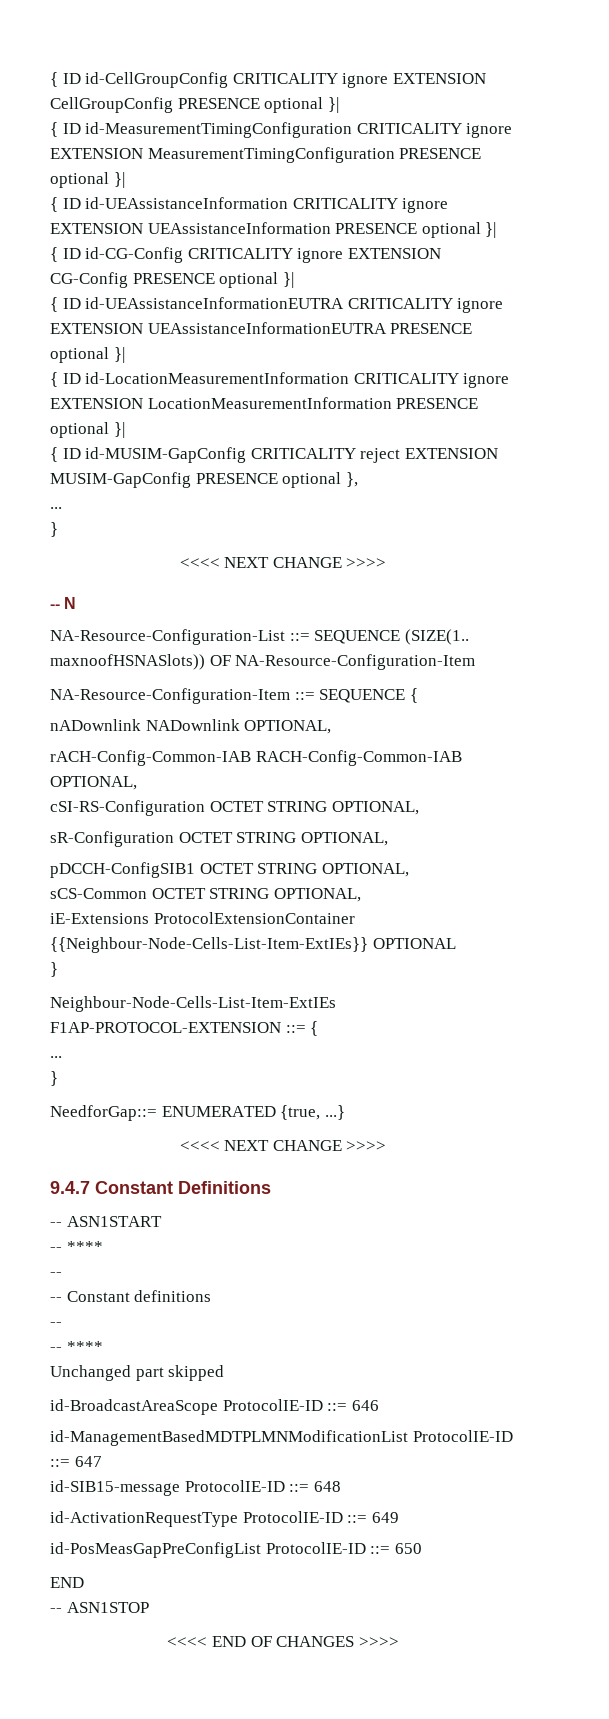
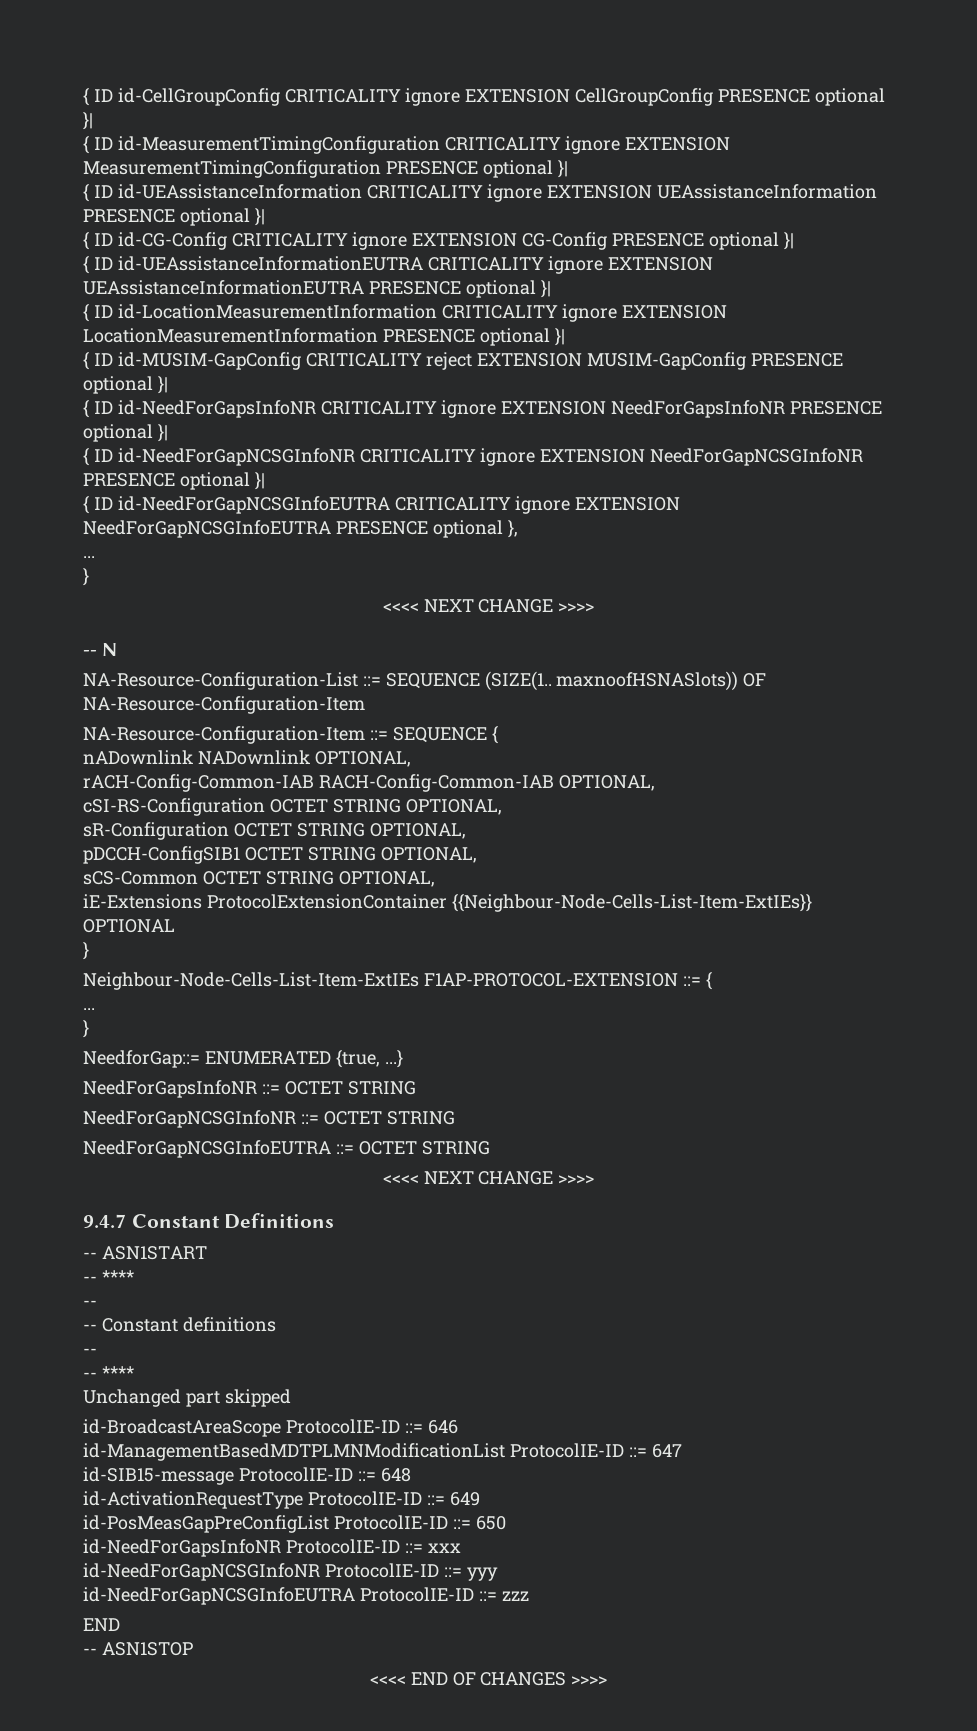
(342, 480) none -> [157,375,168,394] [83,399,883,418] [83,423,168,442] [83,447,864,466] [83,471,265,490] [83,495,681,514] [83,520,503,538] }| // { ID id-NeedForGapsInfoNR CRITICALITY ignore EXTENSION NeedForGapsInfoNR PRESENCE optional }| // { ID id-NeedForGapNCSGInfoNR CRITICALITY ignore EXTENSION NeedForGapNCSGInfoNR PRESENCE optional }| // { ID id-NeedForGapNCSGInfoEUTRA CRITICALITY ignore EXTENSION NeedForGapNCSGInfoEUTRA PRESENCE optional
(345, 1112) none -> [83,1080,416,1098] [83,1110,455,1128] [83,1140,490,1158] // NeedForGapsInfoNR ::= OCTET STRING // NeedForGapNCSGInfoNR ::= OCTET STRING // NeedForGapNCSGInfoEUTRA ::= OCTET STRING
(422, 1548) none -> [83,1539,461,1557] [83,1563,498,1581] [83,1587,529,1605] // id-NeedForGapsInfoNR ProtocolIE-ID ::= xxx // id-NeedForGapNCSGInfoNR ProtocolIE-ID ::= yyy // id-NeedForGapNCSGInfoEUTRA ProtocolIE-ID ::= zzz

